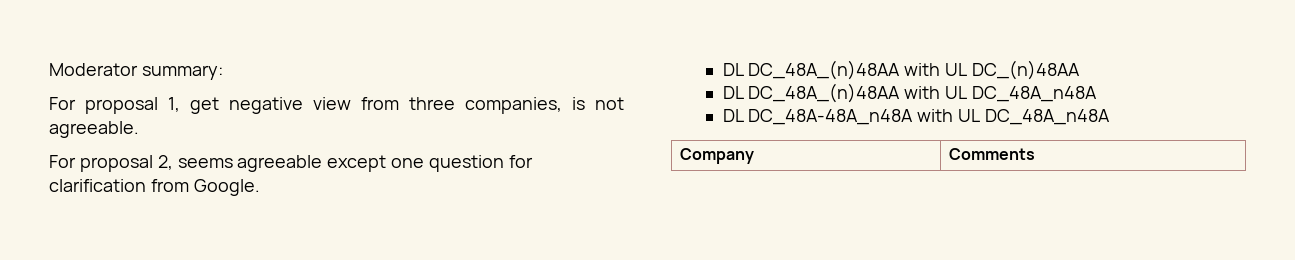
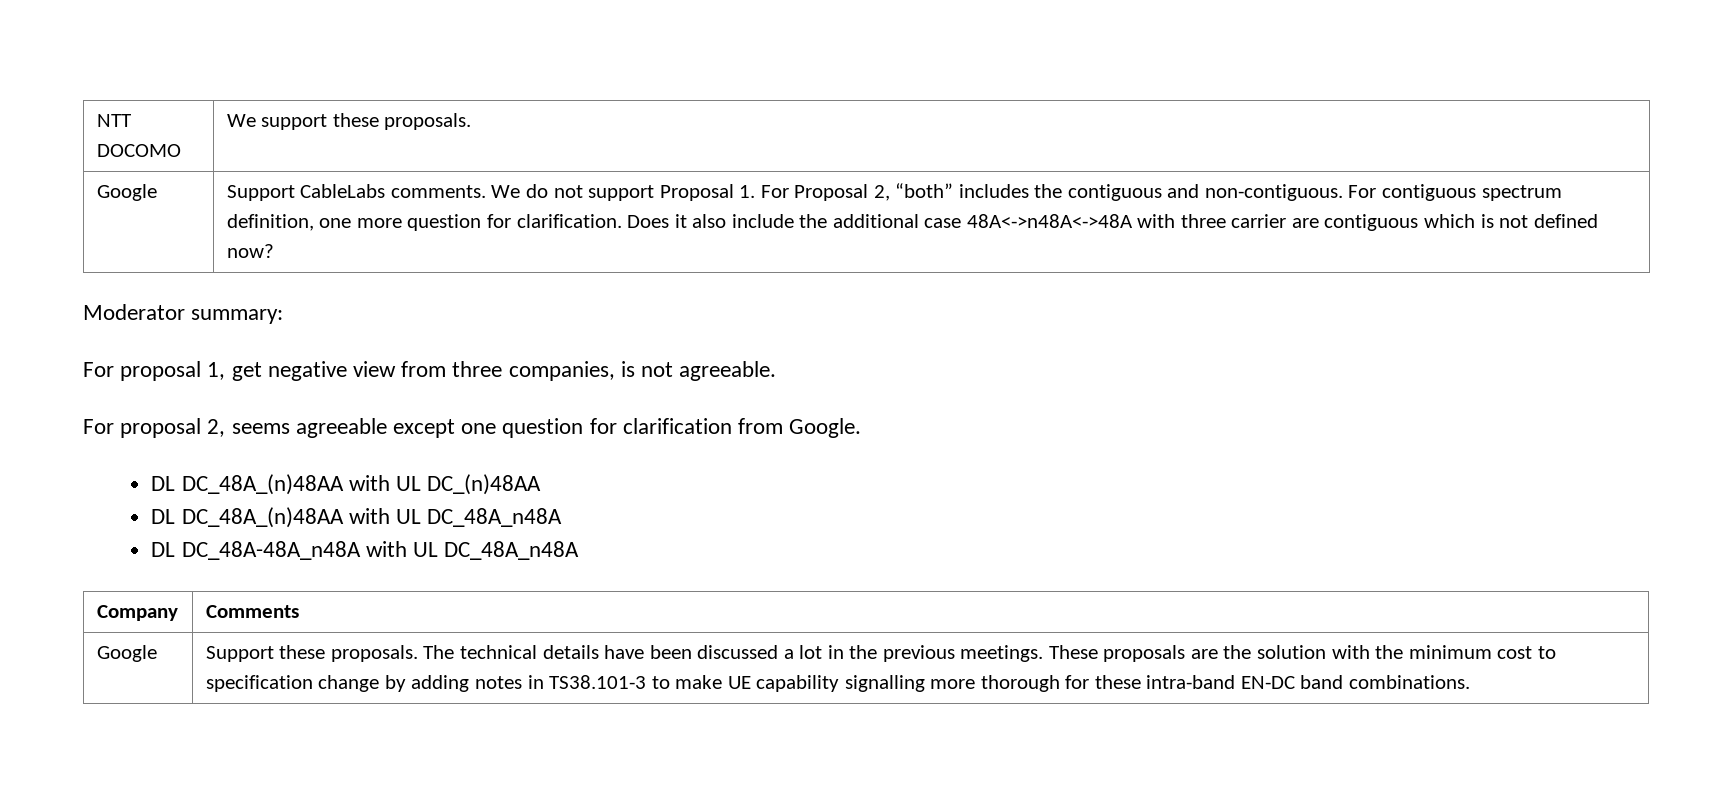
(49, 69) none -> [96,114,131,127] [96,144,181,157] [226,113,472,130] [96,184,157,201] [226,183,1562,201] [226,214,1598,231] [226,244,274,258] NTT DOCOMO | We support these proposals. // Google | Support CableLabs comments. We do not support Proposal 1. For Proposal 2, “both” includes the contiguous and non-contiguous. For contiguous spectrum definition, one more question for clarification. Does it also include the additional case 48A<->n48A<->48A with three carrier are contiguous which is not defined now? //
(1036, 154) none -> [96,645,157,662] [205,645,1556,662] [205,675,1471,692] // Google | Support these proposals. The technical details have been discussed a lot in the previous meetings. These proposals are the solution with the minimum cost to specification change by adding notes in TS38.101-3 to make UE capability signalling more thorough for these intra-band EN-DC band combinations.

